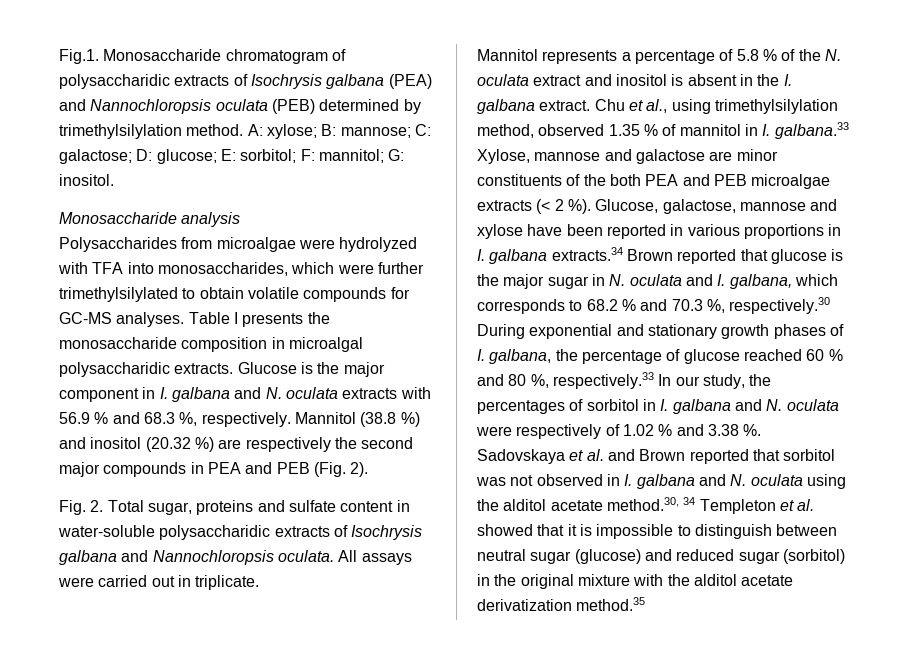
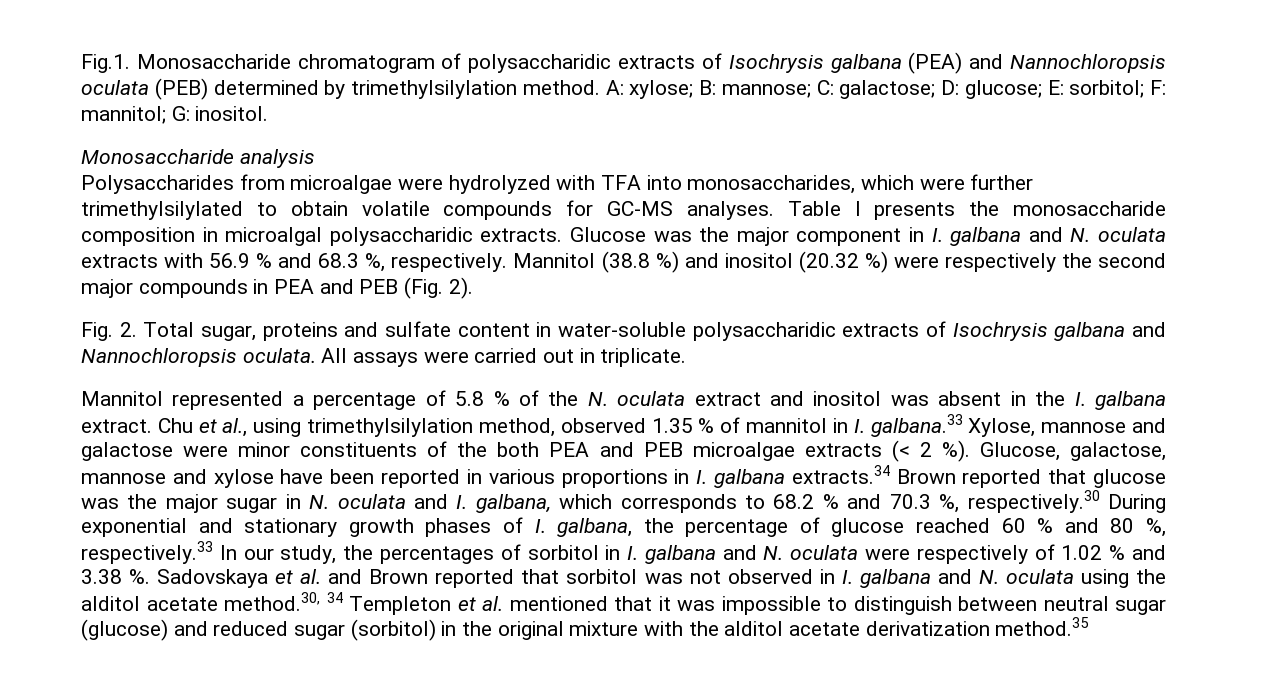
[300,362,313,374] is -> [653,231,692,242] was
[218,439,242,449] are -> [893,256,939,268] were
[542,50,618,64] represents -> [172,391,284,410] represented
[671,74,684,86] is -> [890,395,929,406] was
[709,151,733,161] are -> [183,445,229,457] were
[831,249,844,261] is -> [81,498,119,509] was
[477,524,533,536] showed -> [509,596,608,611] mentioned
[579,524,592,536] is -> [677,600,715,611] was

